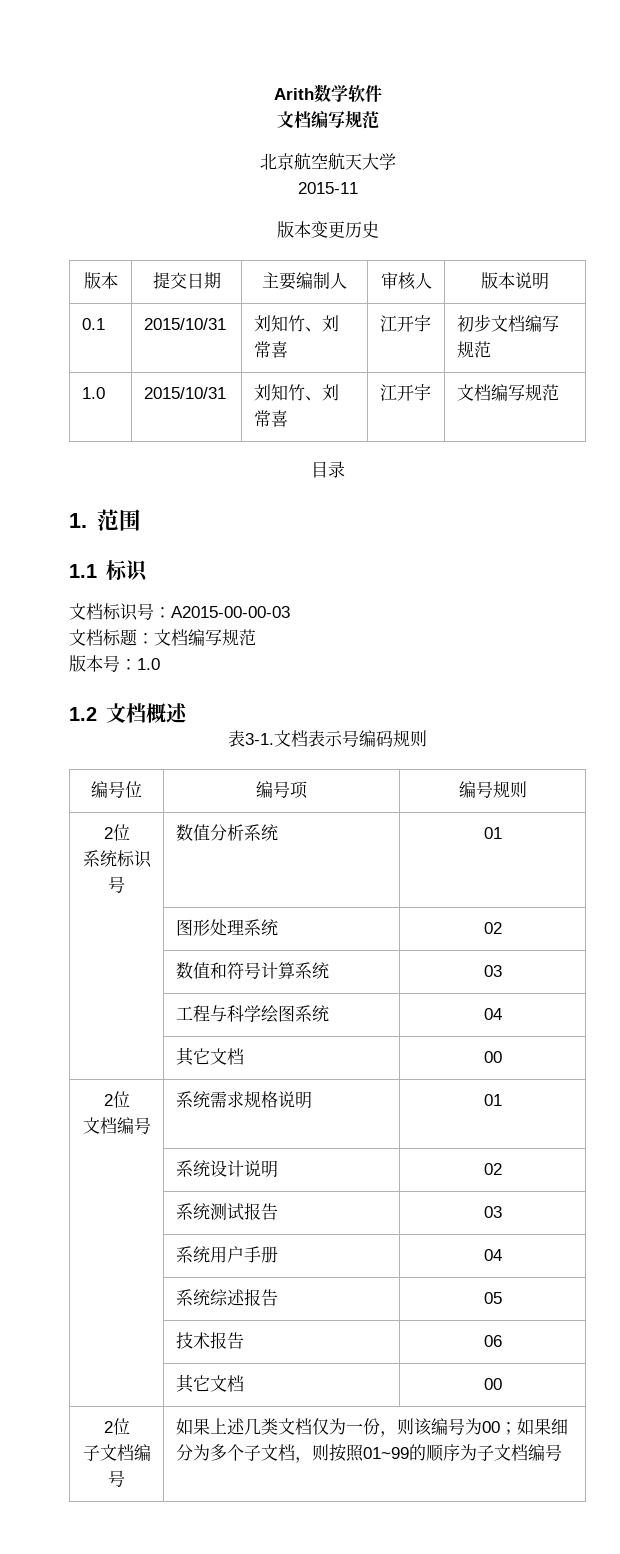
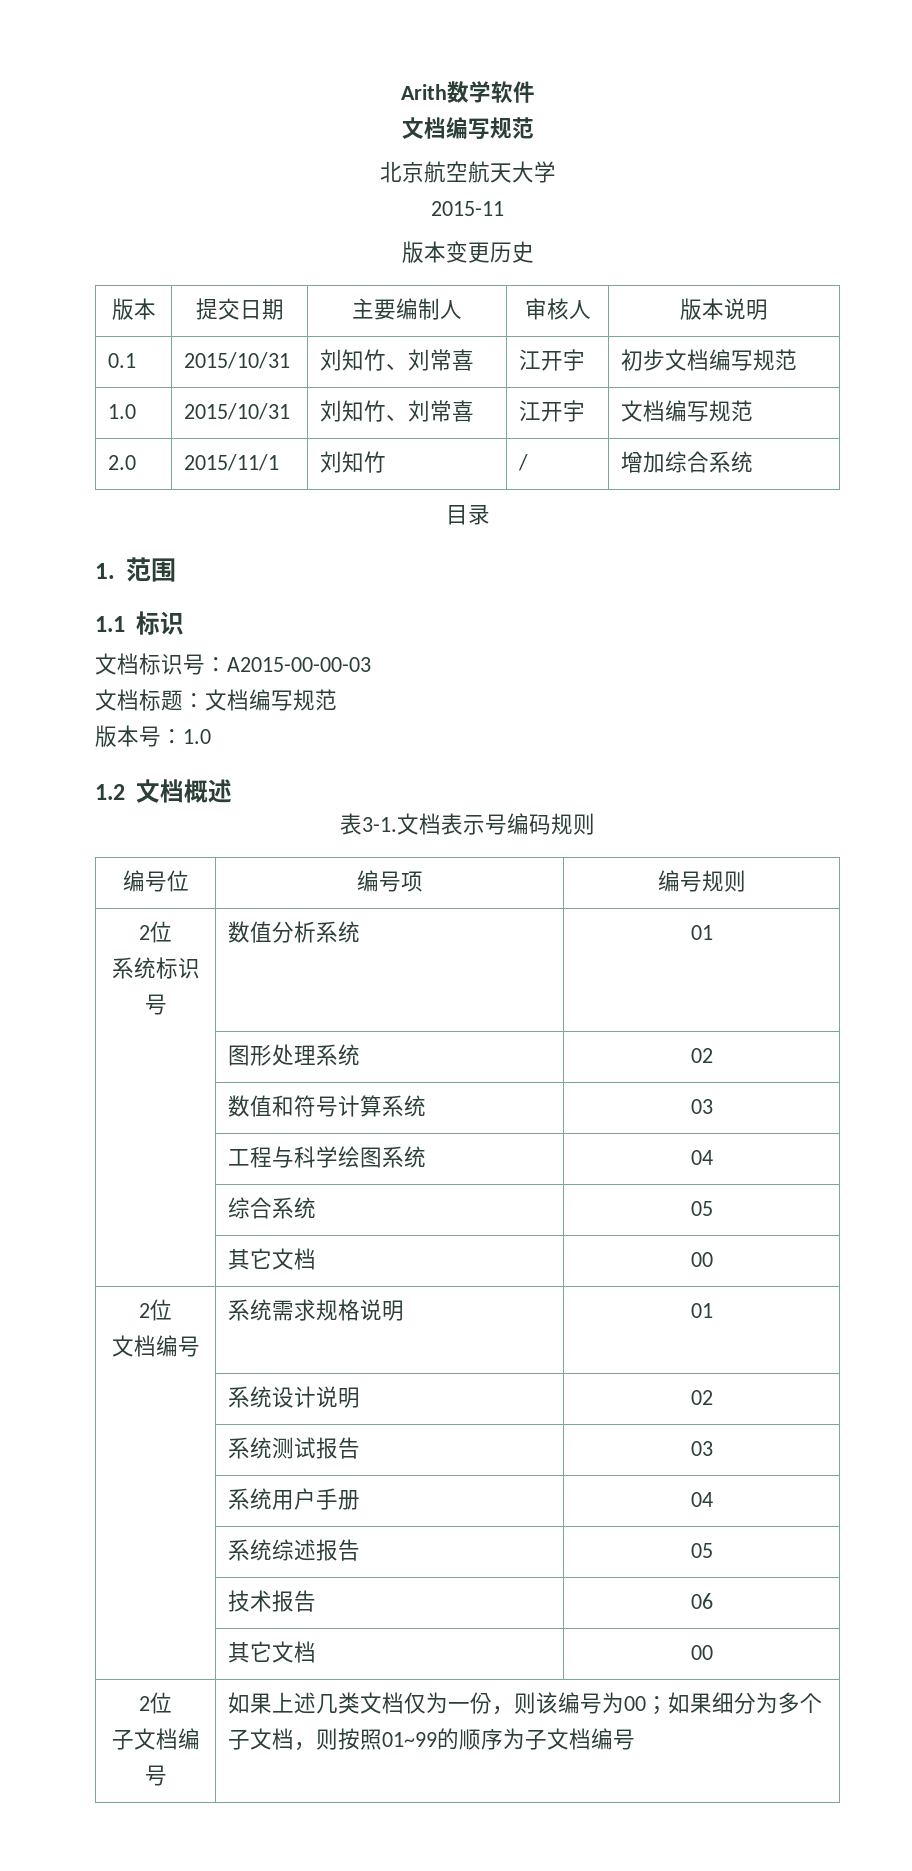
(560, 392) none -> [107,455,136,470] [183,454,279,471] [319,451,386,473] [517,454,528,471] [620,451,753,473] // 2.0 | 2015/11/1 | 刘知竹 | / | 增加综合系统
(502, 1014) none -> [227,1197,316,1219] [690,1201,713,1216] // | 综合系统 | 05

